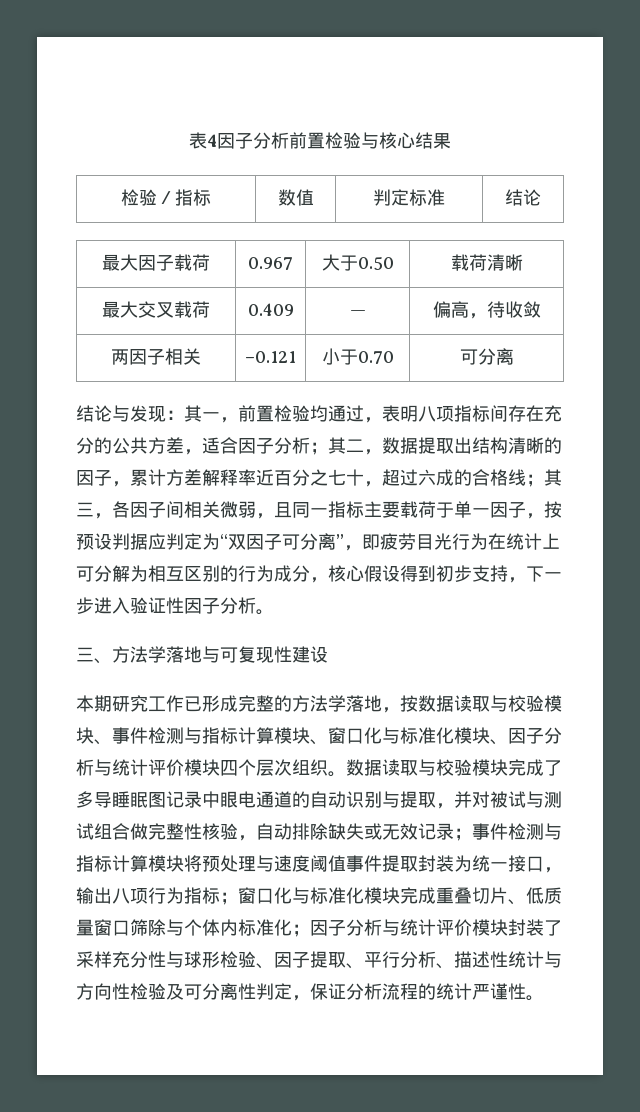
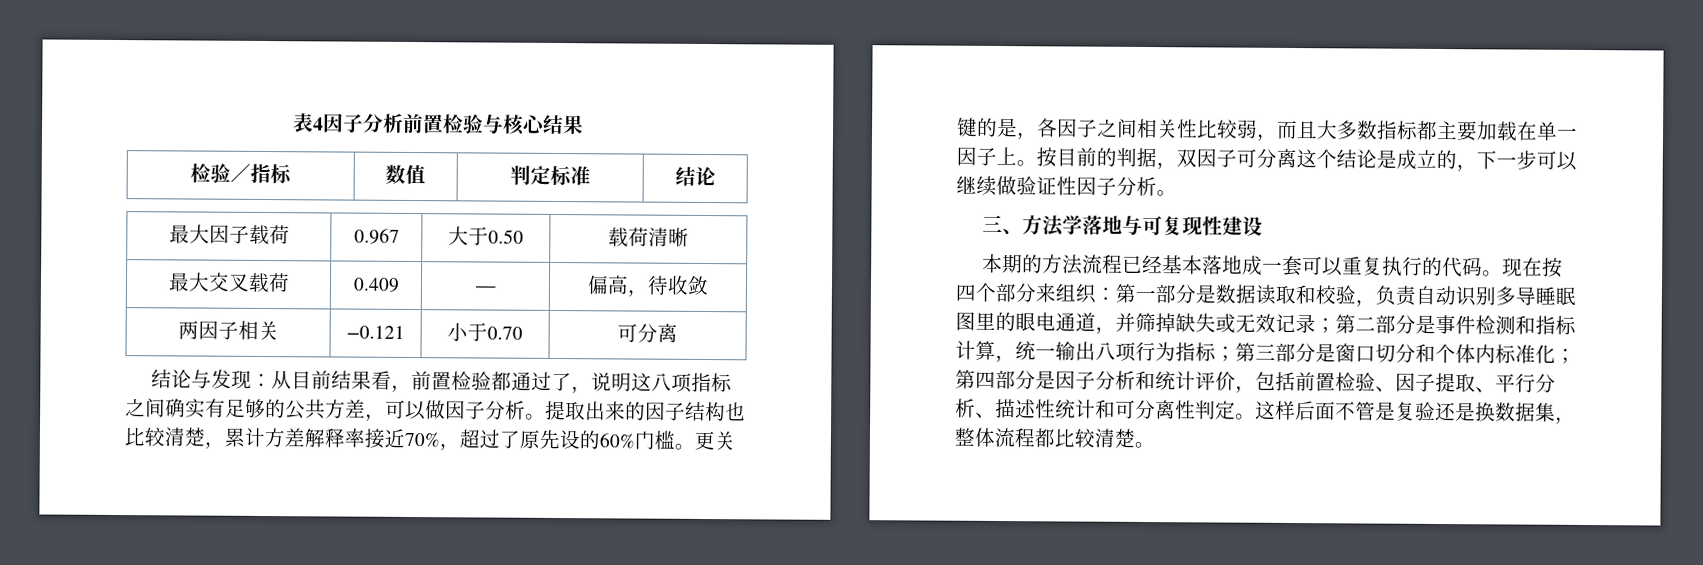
[184,405,562,423] [76,437,94,454] 其一，前置检验均通过，表明八项指标间存在充分 -> [270,370,733,394] [125,398,266,419] 从目前结果看，前置检验都通过了，说明这八项指标之间确实有足够
[202,437,562,455] [76,469,562,487] [76,501,562,519] [76,533,560,551] [76,565,562,583] [76,597,130,614] 适合因子分析；其二，数据提取出结构清晰的因子，累计方差解释率近百分之七十，超过六成的合格线；其三，各因子间相关微弱，且同一指标主要载荷于单一因子，按预设判据应判定为“双因子可分离”，即疲劳目光行为在统计上可分解为相互区别的行为成分，核心假设得到初步支持，下一步进入 -> [385,399,746,422] [124,427,735,451] [956,117,1578,142] [956,146,1577,172] [956,175,1017,196] 可以做因子分析。提取出来的因子结构也比较清楚，累计方差解释率接近70%，超过了原先设的60%门槛。更关键的是，各因子之间相关性比较弱，而且大多数指标都主要加载在单一因子上。按目前的判据，双因子可分离这个结论是成立的，下一步可以继续做
[112,695,562,713] [76,727,562,745] [76,759,562,777] 研究工作已形成完整的方法学落地，按数据读取与校验模块、事件检测与指标计算模块、窗口化与标准化模块、因子分析与统计评价模块四个层次组织。数据读取与校验模块完成了 -> [1021,254,1563,278] [955,282,1496,307] 的方法流程已经基本落地成一套可以重复执行的代码。现在按四个部分来组织：第一部分是数据读取和校验，负责自动识别
[166,791,220,808] 记录中 -> [975,311,1016,332] 里的
[292,791,562,809] [76,823,328,841] 的自动识别与提取，并对被试与测试组合做完整性核验，自动排除 -> [1095,312,1176,334] ，并筛掉
[472,823,562,840] [76,855,562,873] 事件检测与指标计算模块将预处理与速度阈值事件提取封装为统一接口， -> [1335,314,1577,335] [955,340,1056,363] 第二部分是事件检测和指标计算，统一
[238,887,562,905] [76,919,184,936] 窗口化与标准化模块完成重叠切片、低质量窗口筛除与 -> [1235,342,1436,363] 第三部分是窗口切分和
[310,919,562,936] [76,951,220,968] 因子分析与统计评价模块封装了采样充分性与球形 -> [955,369,1336,393] 第四部分是因子分析和统计评价，包括前置
[544,951,562,968] [76,983,526,1001] 与方向性检验及可分离性判定，保证分析流程的统计严谨性 -> [1095,399,1576,424] [954,427,1136,448] 和可分离性判定。这样后面不管是复验还是换数据集，整体流程都比较清楚

